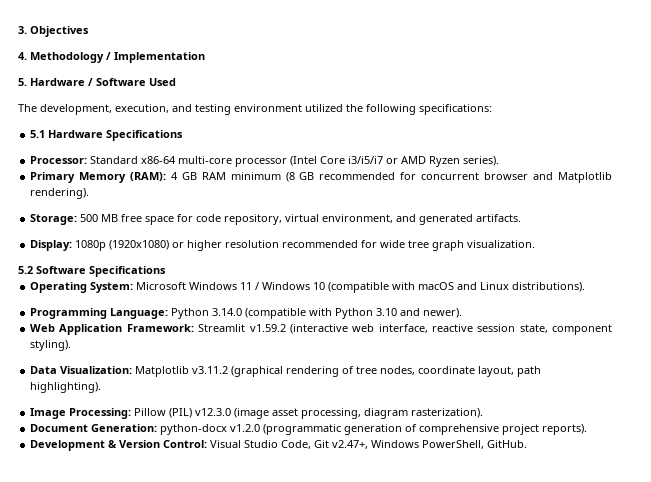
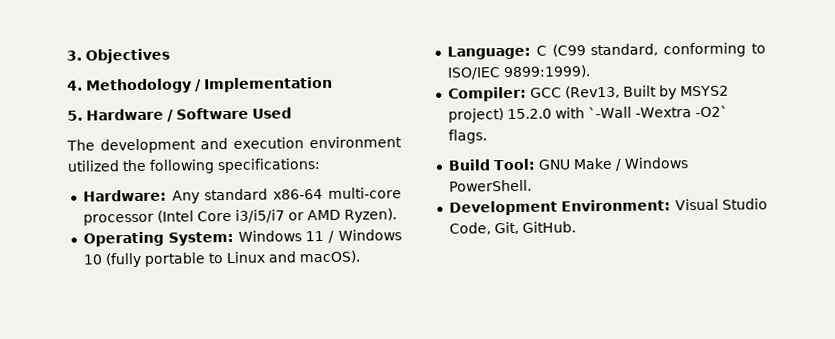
[40,104,231,115] development, execution, and testing -> [100,137,304,154] development and execution
[30,130,184,141] [30,156,139,164] 5.1 Hardware Specifications // Processor: Standard -> [82,188,269,204] Hardware: Any standard
[429,156,500,167] [30,172,612,183] [30,188,90,199] [30,214,522,225] [30,240,536,251] [18,266,166,277] Ryzen series). // Primary Memory (RAM): 4 GB RAM minimum (8 GB recommended for concurrent browser and Matplotlib rendering). // Storage: 500 MB free space for code repository, virtual environment, and generated artifacts. // Display: 1080p (1920x1080) or higher resolution recommended for wide tree graph visualization. // 5.2 Software Specifications -> [343,208,397,223] Ryzen).
[136,282,187,290] Microsoft -> (234, 238) none
[328,282,586,293] [30,308,463,319] [30,324,613,335] [30,340,72,351] [30,366,542,377] [30,382,102,393] [30,408,484,419] [30,424,588,435] [30,440,485,451] (compatible with macOS and Linux distributions). // Programming Language: Python 3.14.0 (compatible with Python 3.10 and newer). // Web Application Framework: Streamlit v1.59.2 (interactive web interface, reactive session state, component styling). // Data Visualization: Matplotlib v3.11.2 (graphical rendering of tree nodes, coordinate layout, path highlighting). // Image Processing: Pillow (PIL) v12.3.0 (image asset processing, diagram rasterization). // Document Generation: python-docx v1.2.0 (programmatic generation of comprehensive project reports). // Development & Version Control: Visual Studio Code, Git v2.47+, Windows PowerShell, -> [104,250,360,268] [446,42,766,60] [446,65,591,80] [447,85,729,102] [447,105,728,123] [447,129,487,144] [447,157,689,171] [448,179,532,192] [448,198,768,216] [448,221,519,235] (fully portable to Linux and macOS). // Language: C (C99 standard, conforming to ISO/IEC 9899:1999). // Compiler: GCC (Rev13, Built by MSYS2 project) 15.2.0 with `-Wall -Wextra -O2` flags. // Build Tool: GNU Make / Windows PowerShell. // Development Environment: Visual Studio Code, Git,

